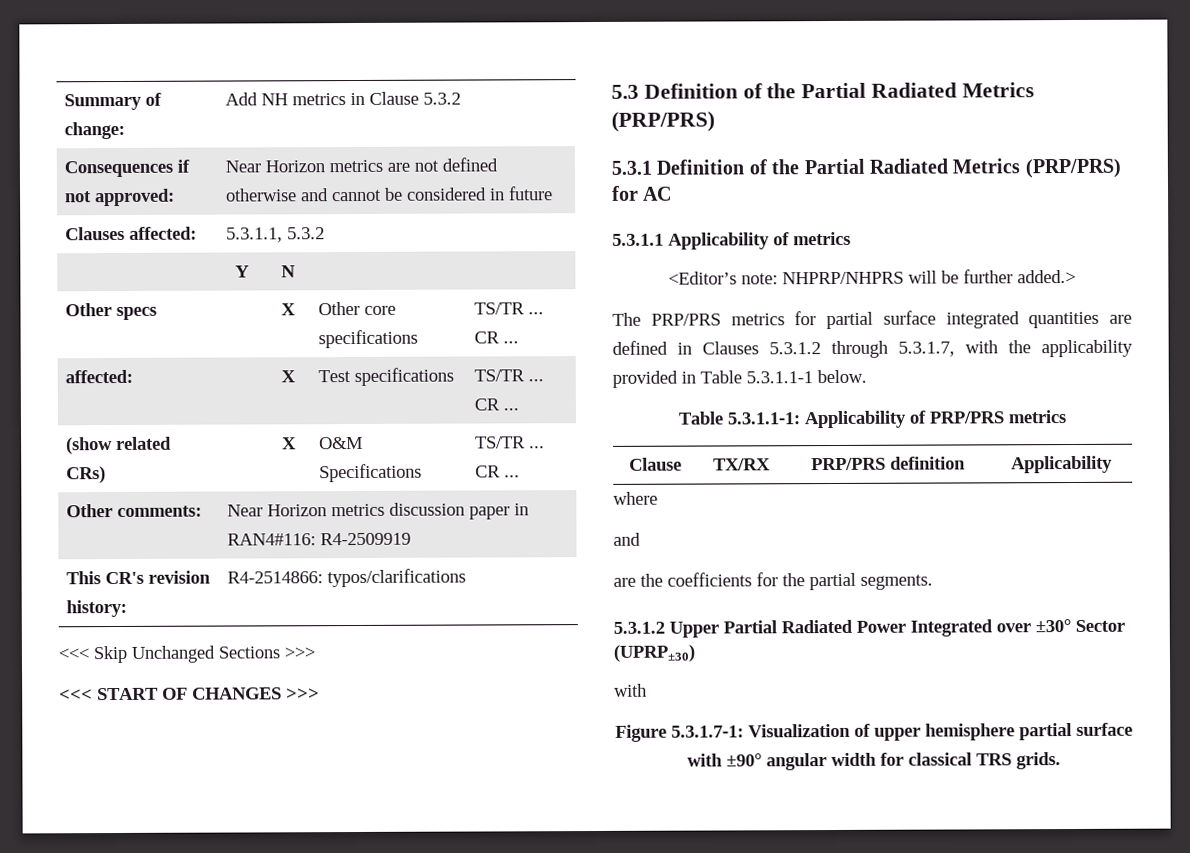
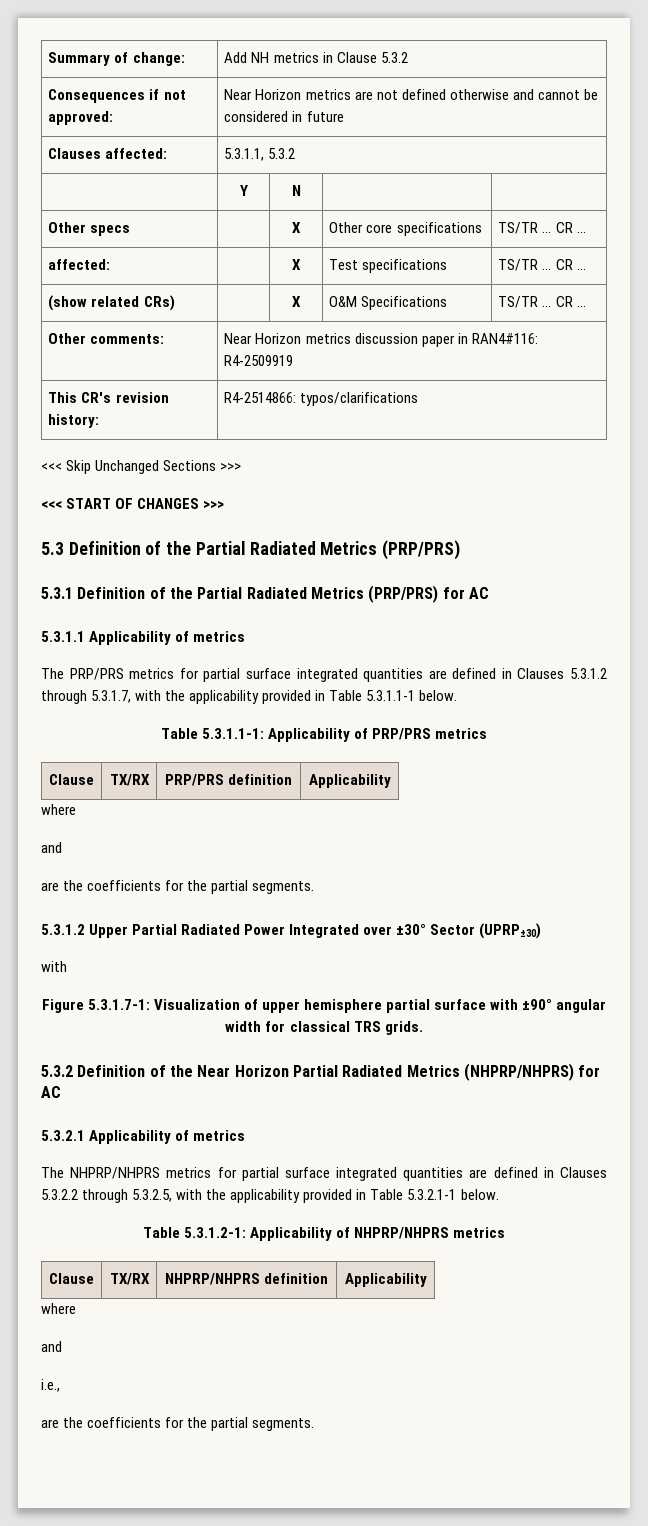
[668,269,1077,285] // <Editor’s note: NHPRP/NHPRS will be further added.> -> (246, 636) none
(1061, 761) none -> [41,1063,601,1081] [41,1086,61,1098] [41,1130,246,1144] [41,1167,607,1181] [41,1189,499,1203] [142,1227,506,1241] [49,1273,94,1284] [109,1273,150,1285] [164,1273,329,1285] [344,1273,427,1287] [41,1303,76,1314] [41,1341,62,1352] [41,1379,60,1392] [41,1417,315,1431] // 5.3.2 Definition of the Near Horizon Partial Radiated Metrics (NHPRP/NHPRS) for AC // 5.3.2.1 Applicability of metrics // The NHPRP/NHPRS metrics for partial surface integrated quantities are defined in Clauses 5.3.2.2 through 5.3.2.5, with the applicability provided in Table 5.3.2.1-1 below. // Table 5.3.1.2-1: Applicability of NHPRP/NHPRS metrics // Clause | TX/RX | NHPRP/NHPRS definition | Applicability // where // and // i.e., // are the coefficients for the partial segments.

